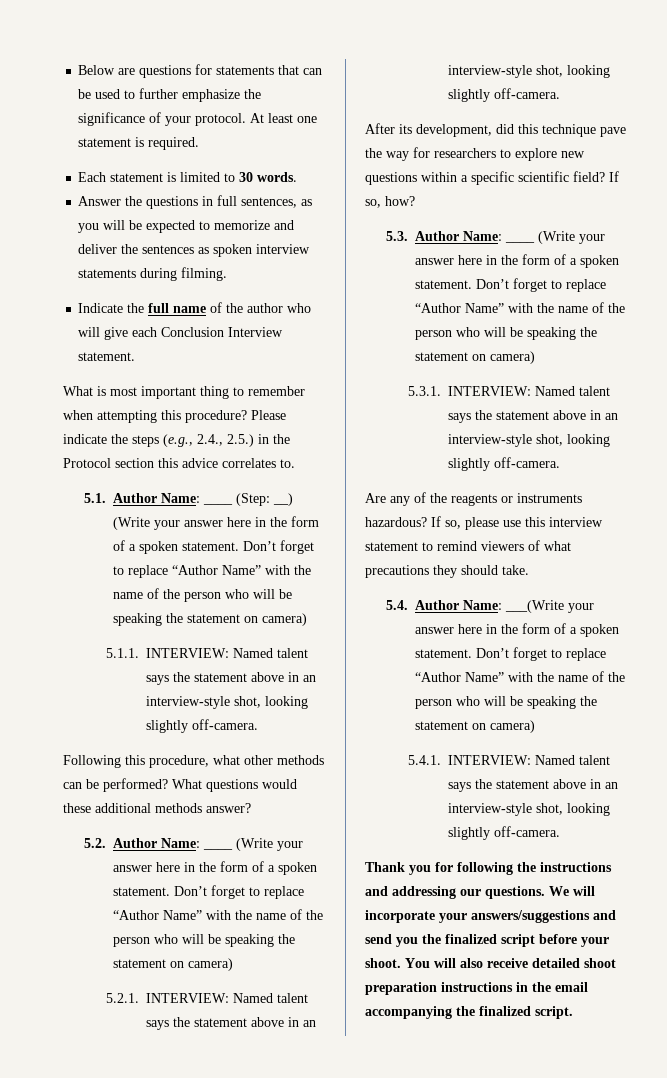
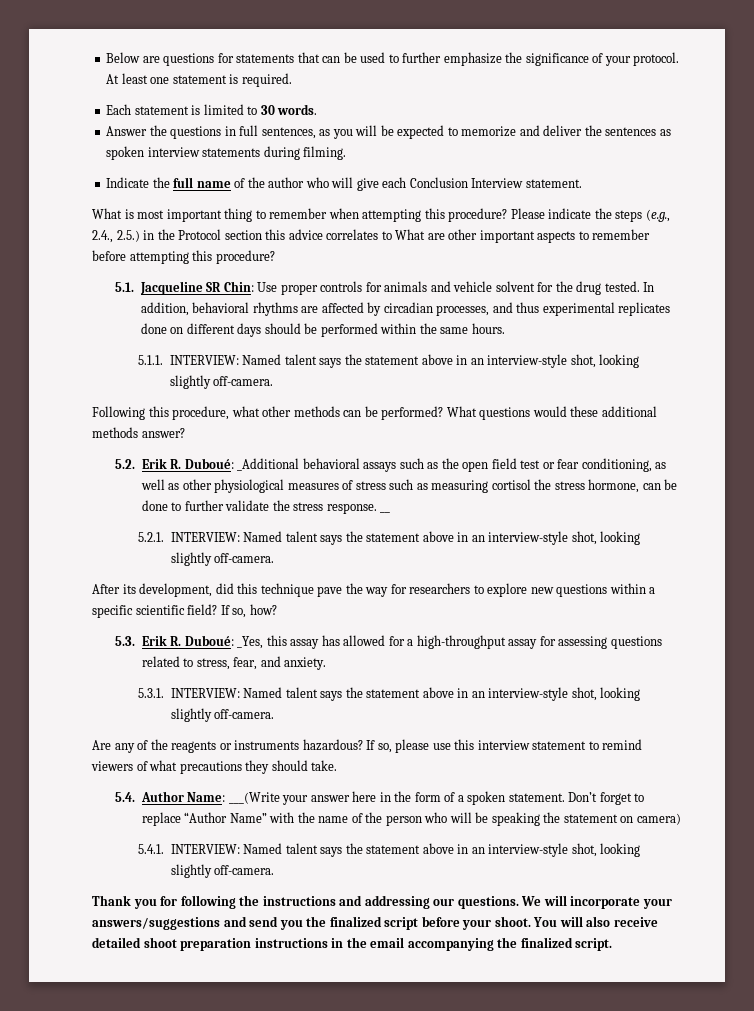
[280,459,295,468] [84,493,201,503] [203,493,294,506] [113,516,320,530] [113,540,315,554] [113,565,312,578] [113,588,293,602] [113,613,308,626] to. // 5.1. Author Name: ____ (Step: __) (Write your answer here in the form of a spoken statement. Don’t forget to replace “Author Name” with the name of the person who will be speaking the statement on camera) -> [381,229,651,243] [92,250,275,264] [115,281,655,295] [140,302,671,316] [140,323,505,337] to What are other important aspects to remember before attempting this procedure? // 5.1. Jacqueline SR Chin: Use proper controls for animals and vehicle solvent for the drug tested. In addition, behavioral rhythms are affected by circadian processes, and thus experimental replicates done on different days should be performed within the same hours.
[113,838,201,848] [203,838,304,851] [113,861,318,875] [113,885,305,899] [113,909,324,920] [113,934,296,947] [113,958,234,971] Author Name: ____ (Write your answer here in the form of a spoken statement. Don’t forget to replace “Author Name” with the name of the person who will be speaking the statement on camera) -> [141,458,667,472] [140,479,678,493] [141,500,391,514] Erik R. Duboué: _Additional behavioral assays such as the open field test or fear conditioning, as well as other physiological measures of stress such as measuring cortisol the stress hormone, can be done to further validate the stress response. __
[415,231,503,241] [505,231,606,244] [415,254,620,268] [415,278,607,292] [415,302,626,313] [415,327,598,340] [415,351,536,364] Author Name: ____ (Write your answer here in the form of a spoken statement. Don’t forget to replace “Author Name” with the name of the person who will be speaking the statement on camera) -> [141,635,662,649] [141,656,327,670] Erik R. Duboué: _Yes, this assay has allowed for a high-throughput assay for assessing questions related to stress, fear, and anxiety.

